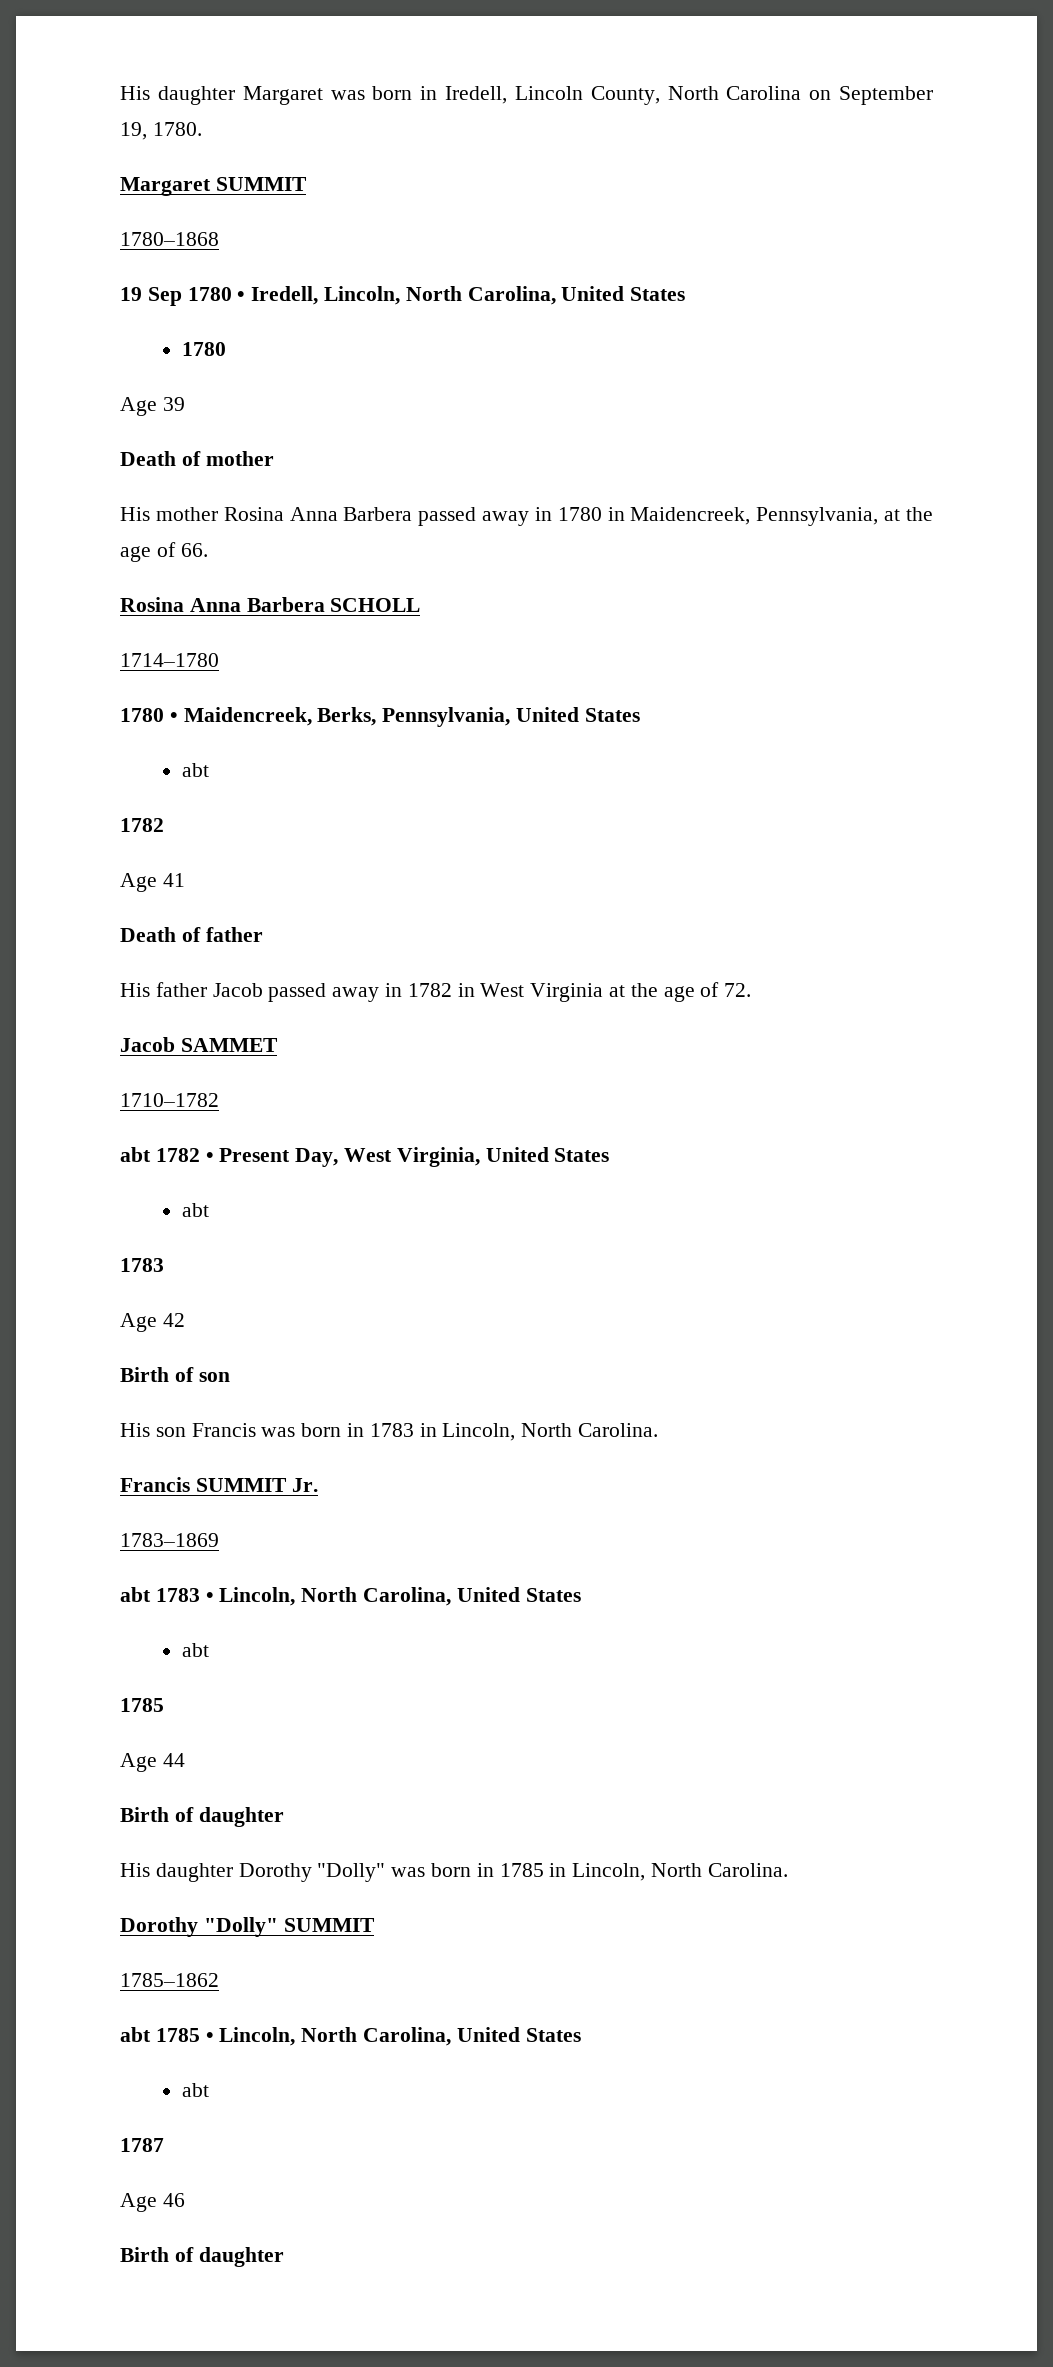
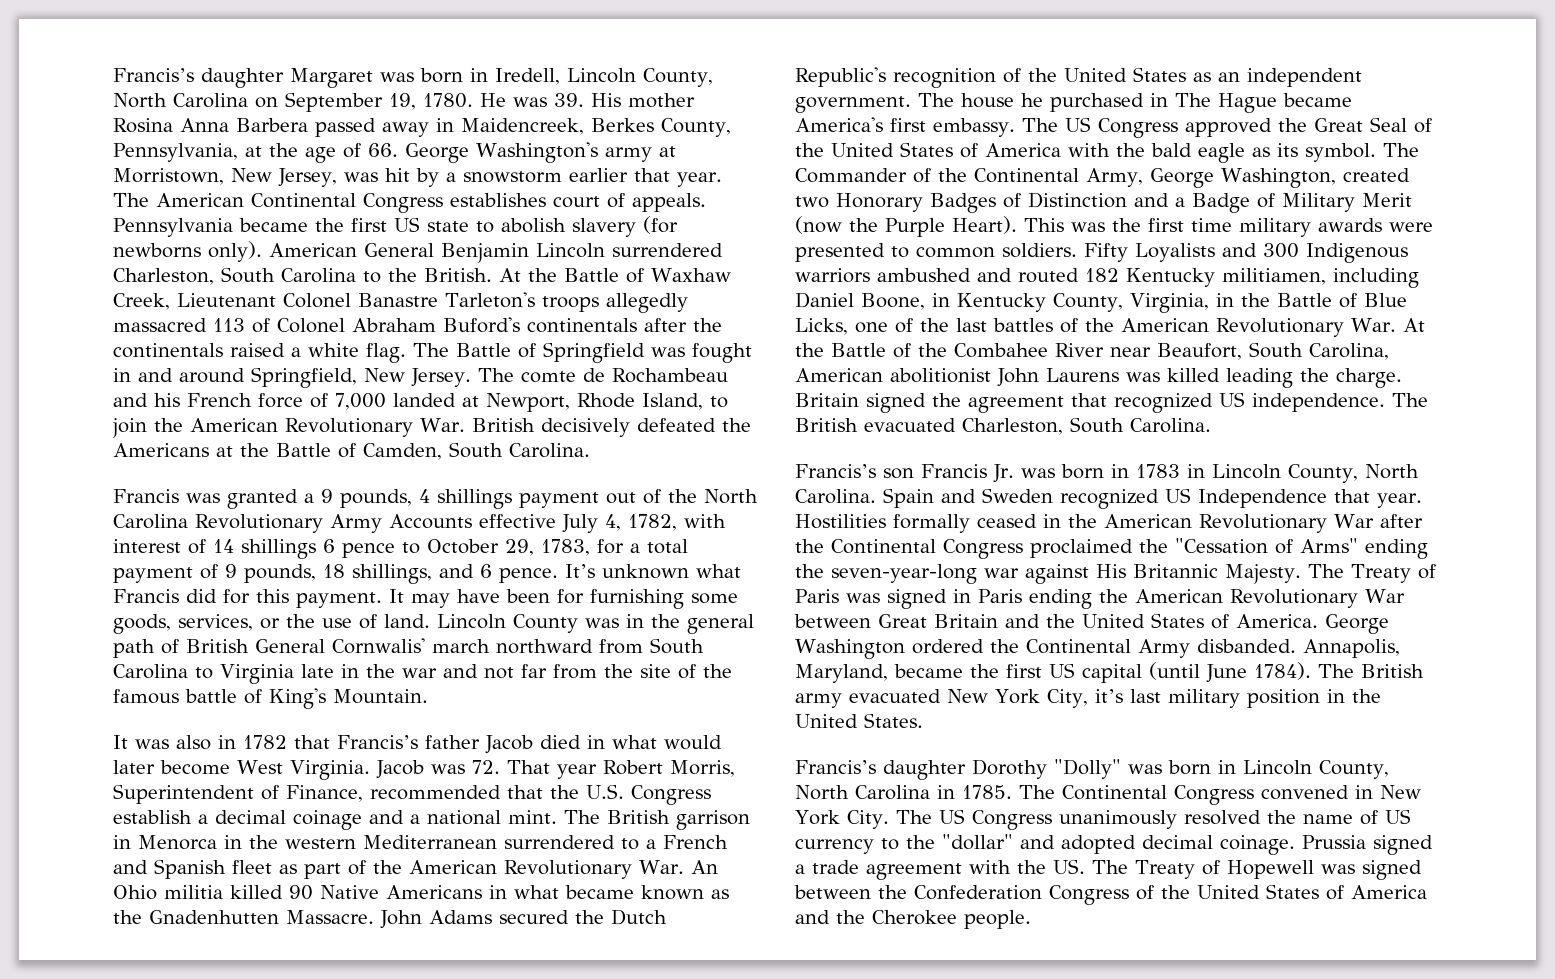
[120,86,150,100] His -> [113,68,194,82] Francis’s
[120,177,307,196] [120,232,219,246] [120,286,686,306] [182,342,227,356] [120,397,185,416] [120,451,274,466] // Margaret SUMMIT // 1780–1868 // 19 Sep 1780 • Iredell, Lincoln, North Carolina, United States // 1780 // Age 39 // Death of mother // -> [480,93,584,107] He was 39.
[557,507,751,525] 1780 in Maidencreek, -> [461,118,731,137] Maidencreek, Berkes County,
[120,597,421,612] [120,653,219,667] [120,707,640,727] [182,763,210,777] [120,818,164,832] [120,873,185,892] [120,927,263,942] [120,982,752,1002] [120,1037,278,1052] [120,1093,219,1107] [120,1147,610,1167] [182,1203,210,1217] [120,1258,164,1272] [120,1313,185,1332] [120,1367,230,1382] [120,1423,150,1437] // Rosina Anna Barbera SCHOLL // 1714–1780 // 1780 • Maidencreek, Berks, Pennsylvania, United States // abt // 1782 // Age 41 // Death of father // His father Jacob passed away in 1782 in West Virginia at the age of 72. // Jacob SAMMET // 1710–1782 // abt 1782 • Present Day, West Virginia, United States // abt // 1783 // Age 42 // Birth of son // His -> [404,142,676,163] [113,168,722,187] [113,193,706,213] [113,216,678,237] [113,241,723,263] [113,267,731,285] [113,292,688,313] [113,317,722,333] [113,342,752,363] [113,367,728,388] [113,393,728,412] [112,418,751,438] [113,442,590,460] [113,489,758,509] [113,514,726,533] [113,539,688,559] [113,564,741,584] [113,589,738,609] [113,614,754,634] [113,638,704,658] [113,664,732,684] [113,688,428,709] [113,735,722,754] [113,760,735,780] [113,784,711,805] [113,810,750,830] [113,835,728,850] [113,859,718,879] [113,885,729,900] [113,909,667,929] [795,67,1362,88] [795,93,1352,113] [795,117,1432,138] [795,142,1419,163] [795,168,1410,188] [795,192,1412,213] [795,216,1433,237] [795,243,1408,263] [795,268,1419,288] [795,292,1407,313] [795,318,1425,337] [795,342,1389,360] [795,368,1402,388] [795,392,1428,413] [795,417,1211,435] [795,464,876,478] George Washington's army at Morristown, New Jersey, was hit by a snowstorm earlier that year. The American Continental Congress establishes court of appeals. Pennsylvania became the first US state to abolish slavery (for newborns only). American General Benjamin Lincoln surrendered Charleston, South Carolina to the British. At the Battle of Waxhaw Creek, Lieutenant Colonel Banastre Tarleton's troops allegedly massacred 113 of Colonel Abraham Buford's continentals after the continentals raised a white flag. The Battle of Springfield was fought in and around Springfield, New Jersey. The comte de Rochambeau and his French force of 7,000 landed at Newport, Rhode Island, to join the American Revolutionary War. British decisively defeated the Americans at the Battle of Camden, South Carolina. // Francis was granted a 9 pounds, 4 shillings payment out of the North Carolina Revolutionary Army Accounts effective July 4, 1782, with interest of 14 shillings 6 pence to October 29, 1783, for a total payment of 9 pounds, 18 shillings, and 6 pence. It’s unknown what Francis did for this payment. It may have been for furnishing some goods, services, or the use of land. Lincoln County was in the general path of British General Cornwalis' march northward from South Carolina to Virginia late in the war and not far from the site of the famous battle of King's Mountain. // It was also in 1782 that Francis’s father Jacob died in what would later become West Virginia. Jacob was 72. That year Robert Morris, Superintendent of Finance, recommended that the U.S. Congress establish a decimal coinage and a national mint. The British garrison in Menorca in the western Mediterranean surrendered to a French and Spanish fleet as part of the American Revolutionary War. An Ohio militia killed 90 Native Americans in what became known as the Gnadenhutten Massacre. John Adams secured the Dutch Republic's recognition of the United States as an independent government. The house he purchased in The Hague became America's first embassy. The US Congress approved the Great Seal of the United States of America with the bald eagle as its symbol. The Commander of the Continental Army, George Washington, created two Honorary Badges of Distinction and a Badge of Military Merit (now the Purple Heart). This was the first time military awards were presented to common soldiers. Fifty Loyalists and 300 Indigenous warriors ambushed and routed 182 Kentucky militiamen, including Daniel Boone, in Kentucky County, Virginia, in the Battle of Blue Licks, one of the last battles of the American Revolutionary War. At the Battle of the Combahee River near Beaufort, South Carolina, American abolitionist John Laurens was killed leading the charge. Britain signed the agreement that recognized US independence. The British evacuated Charleston, South Carolina. // Francis’s
(256, 1430) none -> [993,464,1014,483] Jr.
[442,1423,659,1441] [120,1477,318,1492] [120,1533,219,1547] [120,1587,581,1606] [182,1643,210,1657] [120,1698,164,1712] [120,1753,185,1772] [120,1807,284,1827] [120,1863,150,1877] Lincoln, North Carolina. // Francis SUMMIT Jr. // 1783–1869 // abt 1783 • Lincoln, North Carolina, United States // abt // 1785 // Age 44 // Birth of daughter // His -> [1211,464,1419,483] [795,488,1422,509] [795,514,1423,533] [795,538,1428,559] [795,564,1436,584] [795,589,1405,609] [794,613,1389,634] [795,639,1400,659] [795,662,1424,683] [795,689,1381,708] [795,713,923,728] [795,760,876,774] Lincoln County, North Carolina. Spain and Sweden recognized US Independence that year. Hostilities formally ceased in the American Revolutionary War after the Continental Congress proclaimed the "Cessation of Arms" ending the seven-year-long war against His Britannic Majesty. The Treaty of Paris was signed in Paris ending the American Revolutionary War between Great Britain and the United States of America. George Washington ordered the Continental Army disbanded. Annapolis, Maryland, became the first US capital (until June 1784). The British army evacuated New York City, it’s last military position in the United States. // Francis’s
[499,1863,788,1881] [120,1917,375,1937] [120,1973,219,1987] [120,2027,581,2046] [182,2083,210,2097] [120,2138,164,2152] [120,2193,185,2212] [120,2247,284,2267] 1785 in Lincoln, North Carolina. // Dorothy "Dolly" SUMMIT // 1785–1862 // abt 1785 • Lincoln, North Carolina, United States // abt // 1787 // Age 46 // Birth of daughter -> [1243,760,1389,779] [795,785,1421,805] [795,809,1411,830] [795,834,1433,855] [795,859,1422,880] [794,884,1427,905] [795,910,1031,929] Lincoln County, North Carolina in 1785. The Continental Congress convened in New York City. The US Congress unanimously resolved the name of US currency to the "dollar" and adopted decimal coinage. Prussia signed a trade agreement with the US. The Treaty of Hopewell was signed between the Confederation Congress of the United States of America and the Cherokee people.

